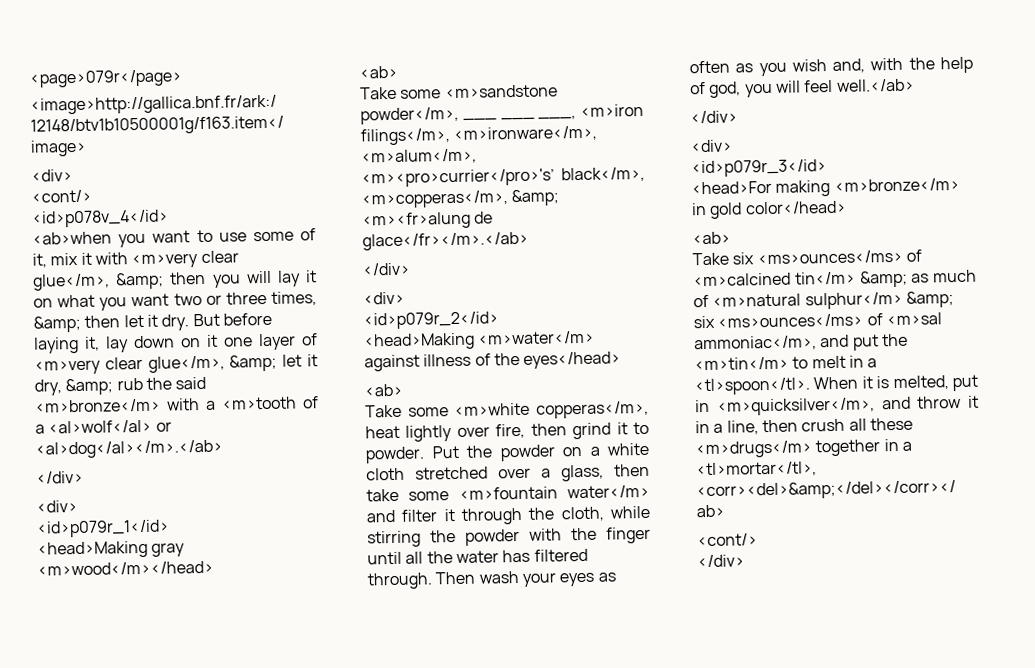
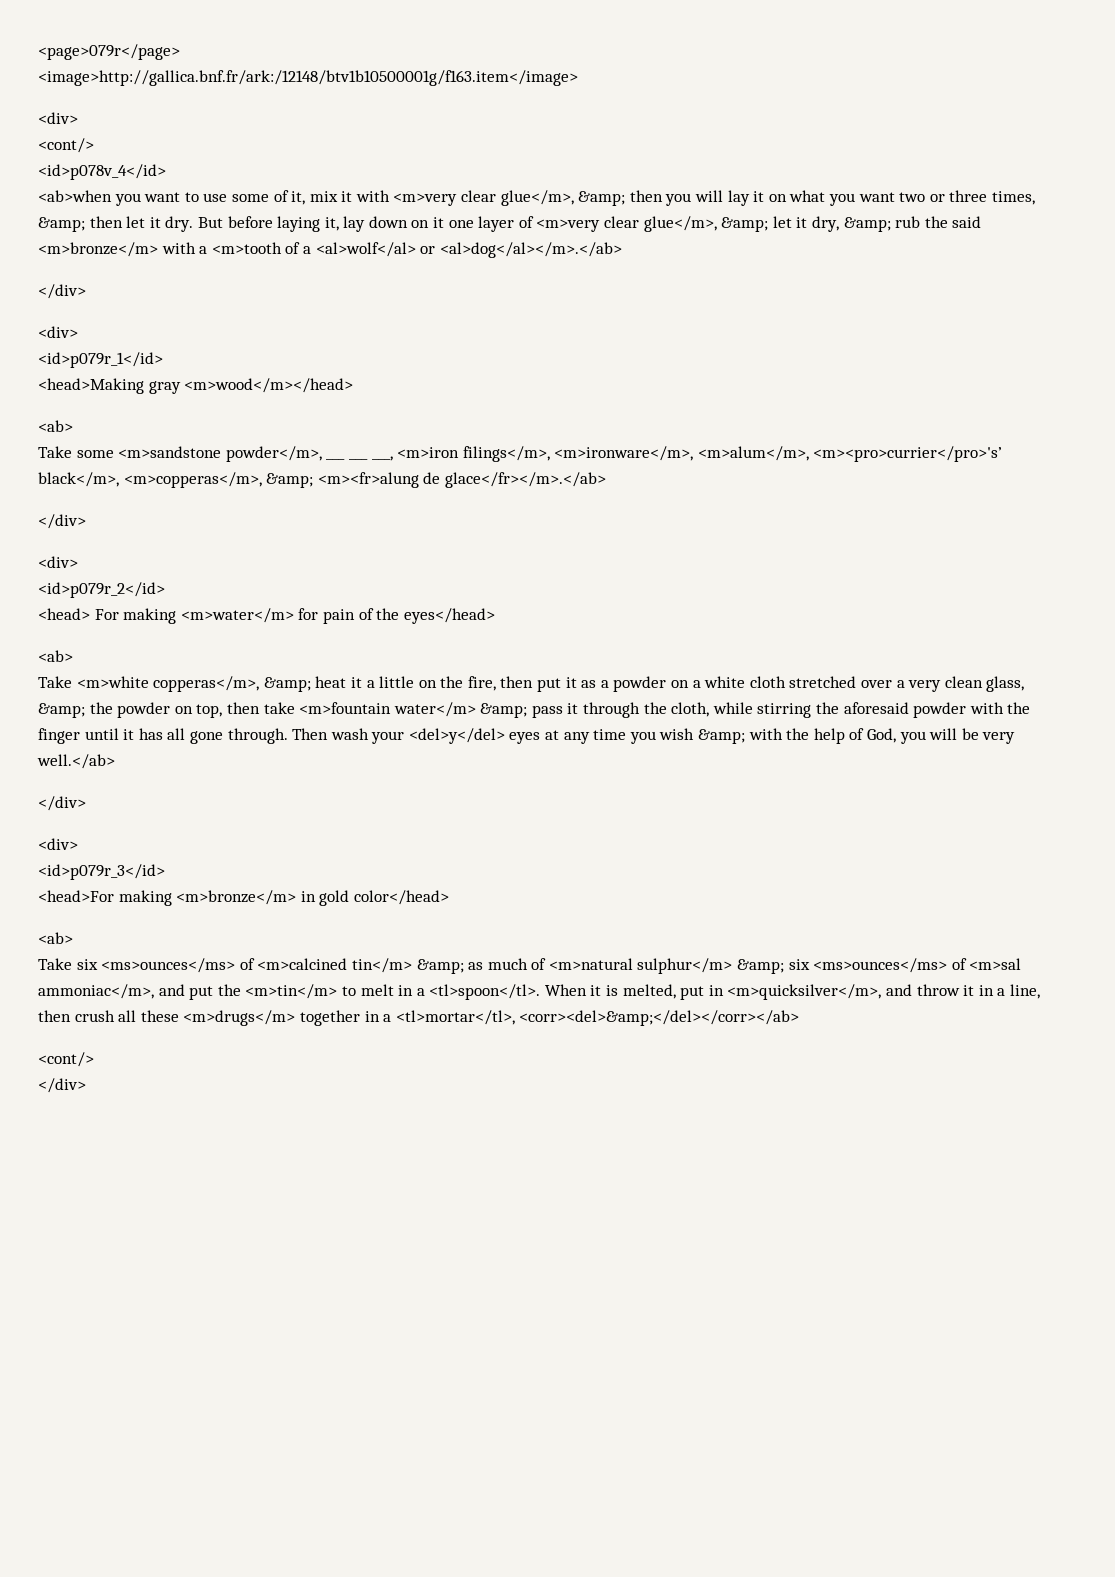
[363,330,596,351] [364,353,472,372] <head>Making <m>water</m> against illness -> [38,608,355,624] <head> For making <m>water</m> for pain
[407,407,449,417] some -> (72, 682) none
[365,421,649,442] [365,445,492,464] heat lightly over fire, then grind it to powder. Put the -> [263,676,609,692] &amp; heat it a little on the fire, then put it as a
[561,464,604,482] glass, -> [908,676,1025,692] [38,702,223,718] very clean glass, &amp; the powder on top,
[408,491,450,501] some -> (295, 708) none
[366,509,438,523] and filter -> [480,703,563,718] &amp; pass
(456, 536) none -> [843,702,909,714] aforesaid
[405,548,588,564] [367,571,616,590] [689,60,754,74] all the water has filtered through. Then wash your eyes as often as -> [123,728,627,744] it has all gone through. Then wash your <del>y</del> eyes at any time
[832,58,866,73] and, -> [698,729,746,744] &amp;
[709,79,834,98] god, you will feel -> [866,728,1016,744] God, you will be very

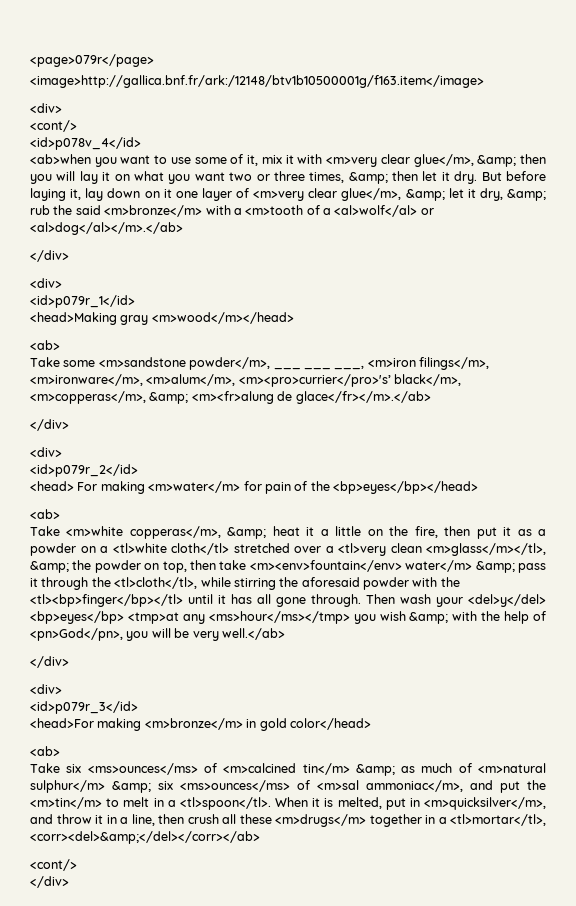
[403,608,495,624] eyes</head> -> [333,481,478,494] <bp>eyes</bp></head>
[704,676,786,688] white cloth -> [112,543,229,555] <tl>white cloth</tl>
[908,676,1025,692] very clean glass, -> [338,543,546,556] <tl>very clean <m>glass</m></tl>,
[299,702,392,714] <m>fountain -> [249,560,402,572] <m><env>fountain</env>
[671,702,710,717] cloth, -> [114,577,198,589] <tl>cloth</tl>,
[38,728,80,744] finger -> [30,594,183,607] <tl><bp>finger</bp></tl>
[509,729,627,744] eyes at any time -> [30,611,350,624] <bp>eyes</bp> <tmp>at any <ms>hour</ms></tmp>
[866,728,896,743] God, -> [30,628,123,641] <pn>God</pn>,

